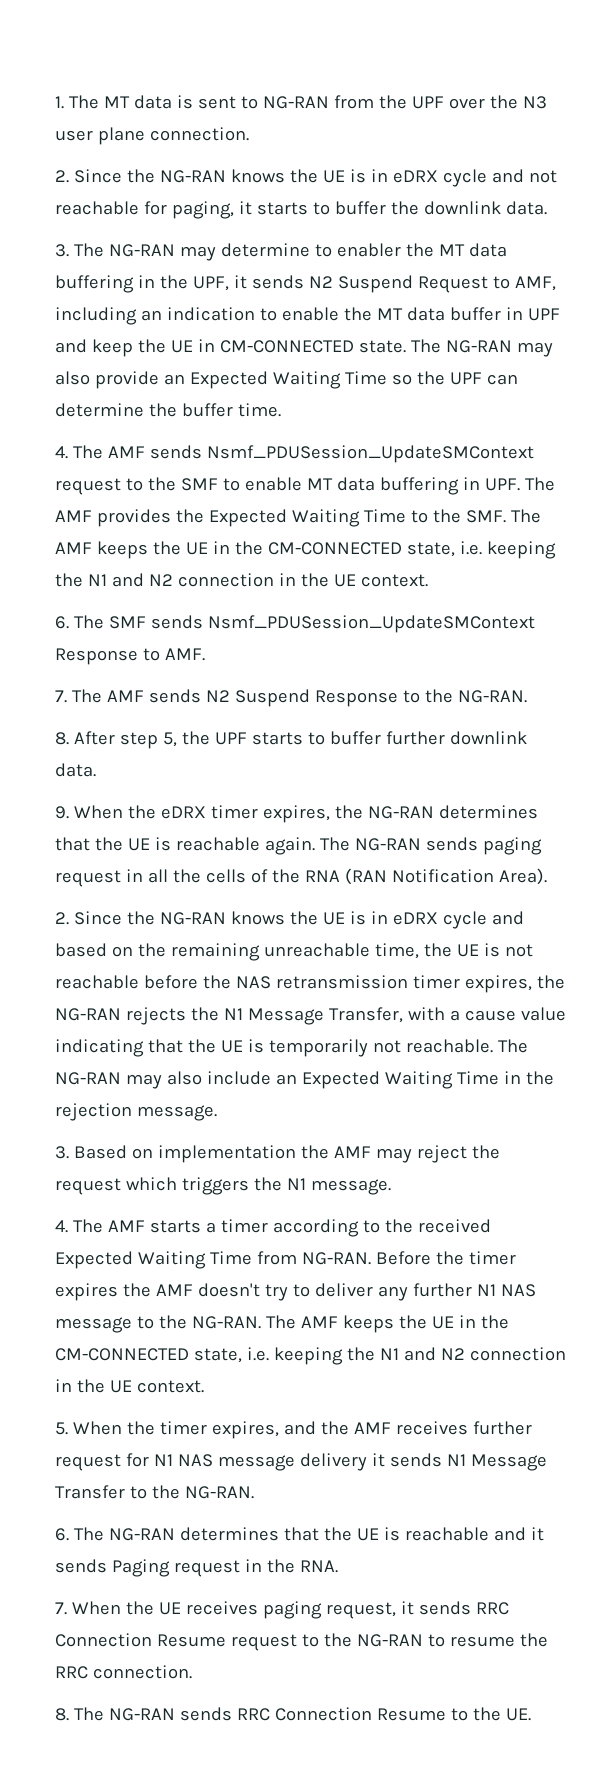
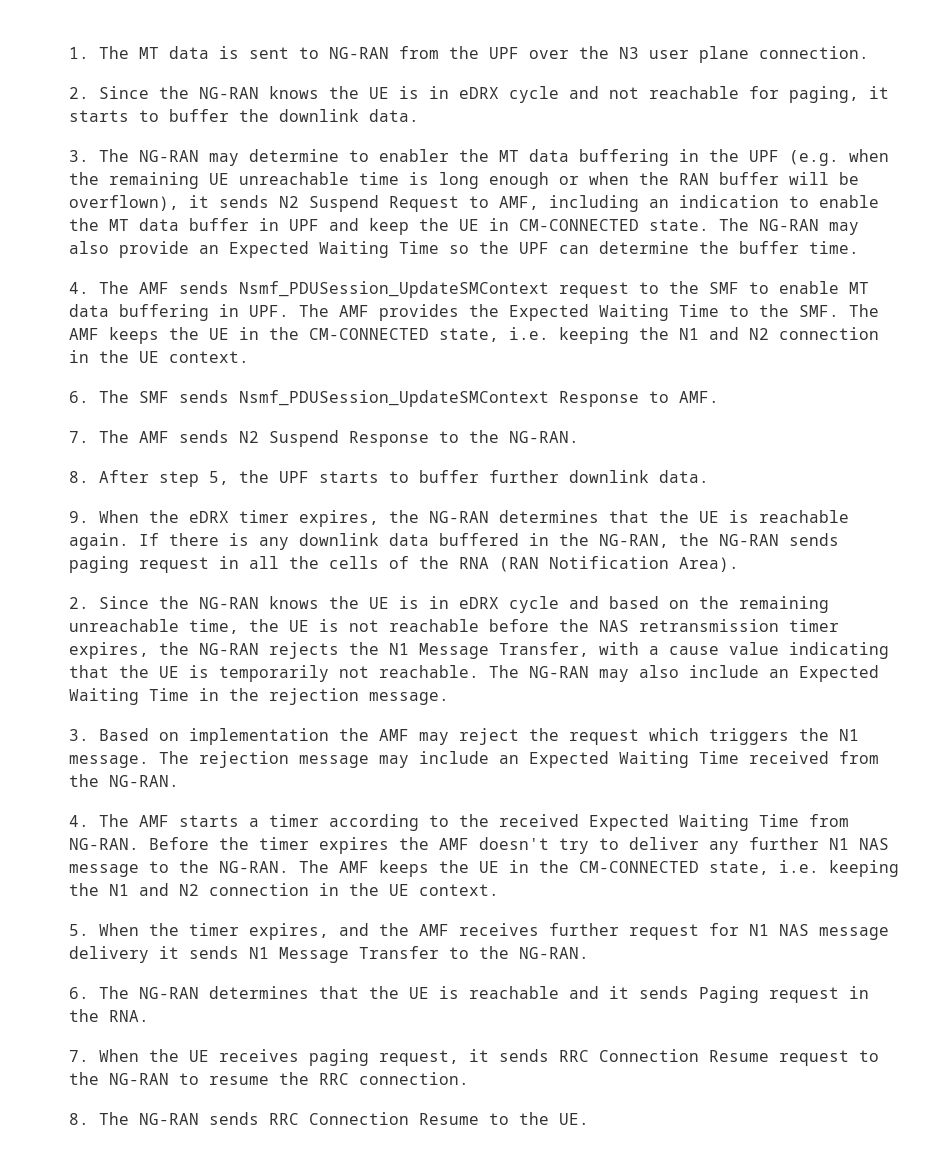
[193,276,230,291] UPF, -> [749,149,890,166] [69,172,860,189] [69,195,180,211] UPF (e.g. when the remaining UE unreachable time is long enough or when the RAN buffer will be overflown),
[320,837,351,851] The -> [139,533,710,550] If there is any downlink data buffered in the NG-RAN, the
(392, 1187) none -> [159,751,880,768] [69,774,180,787] The rejection message may include an Expected Waiting Time received from the NG-RAN.

